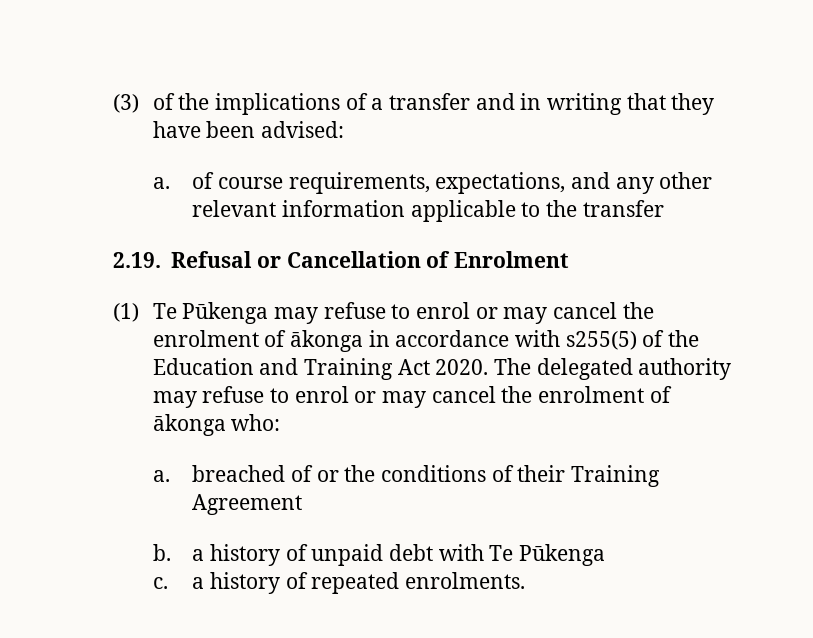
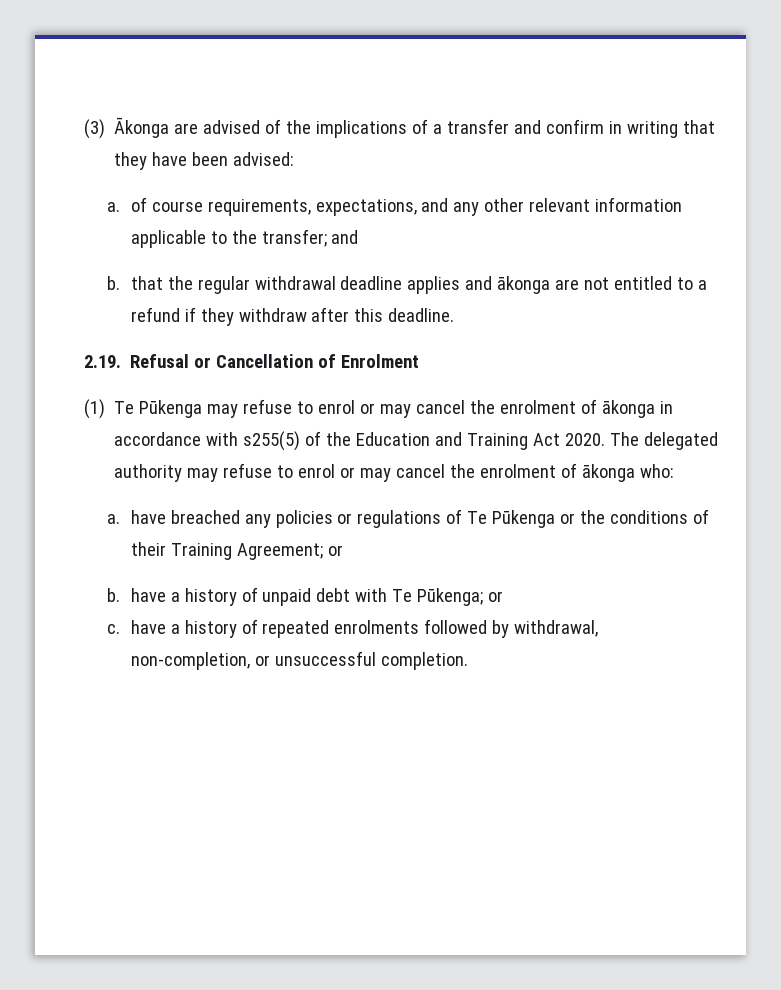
(139, 103) none -> [113,117,260,138] Ākonga are advised
(515, 101) none -> [545,119,604,134] confirm
[582,200,664,217] transfer -> [261,229,359,247] [107,276,708,294] [130,307,455,326] transfer; and // b. that the regular withdrawal deadline applies and ākonga are not entitled to a refund if they withdraw after this deadline.
[192,465,313,482] breached of -> [130,509,556,528] have breached any policies or regulations of Te Pūkenga
[192,494,303,515] [152,544,171,561] Agreement // b. -> [236,543,343,560] [107,588,166,602] Agreement; or // b. have
[518,544,605,566] Pūkenga -> [417,588,504,606] Pūkenga; or
(168, 583) none -> [130,620,166,634] have
[404,572,525,589] enrolments. -> [334,619,599,638] [130,651,468,670] enrolments followed by withdrawal, non-completion, or unsuccessful completion.

